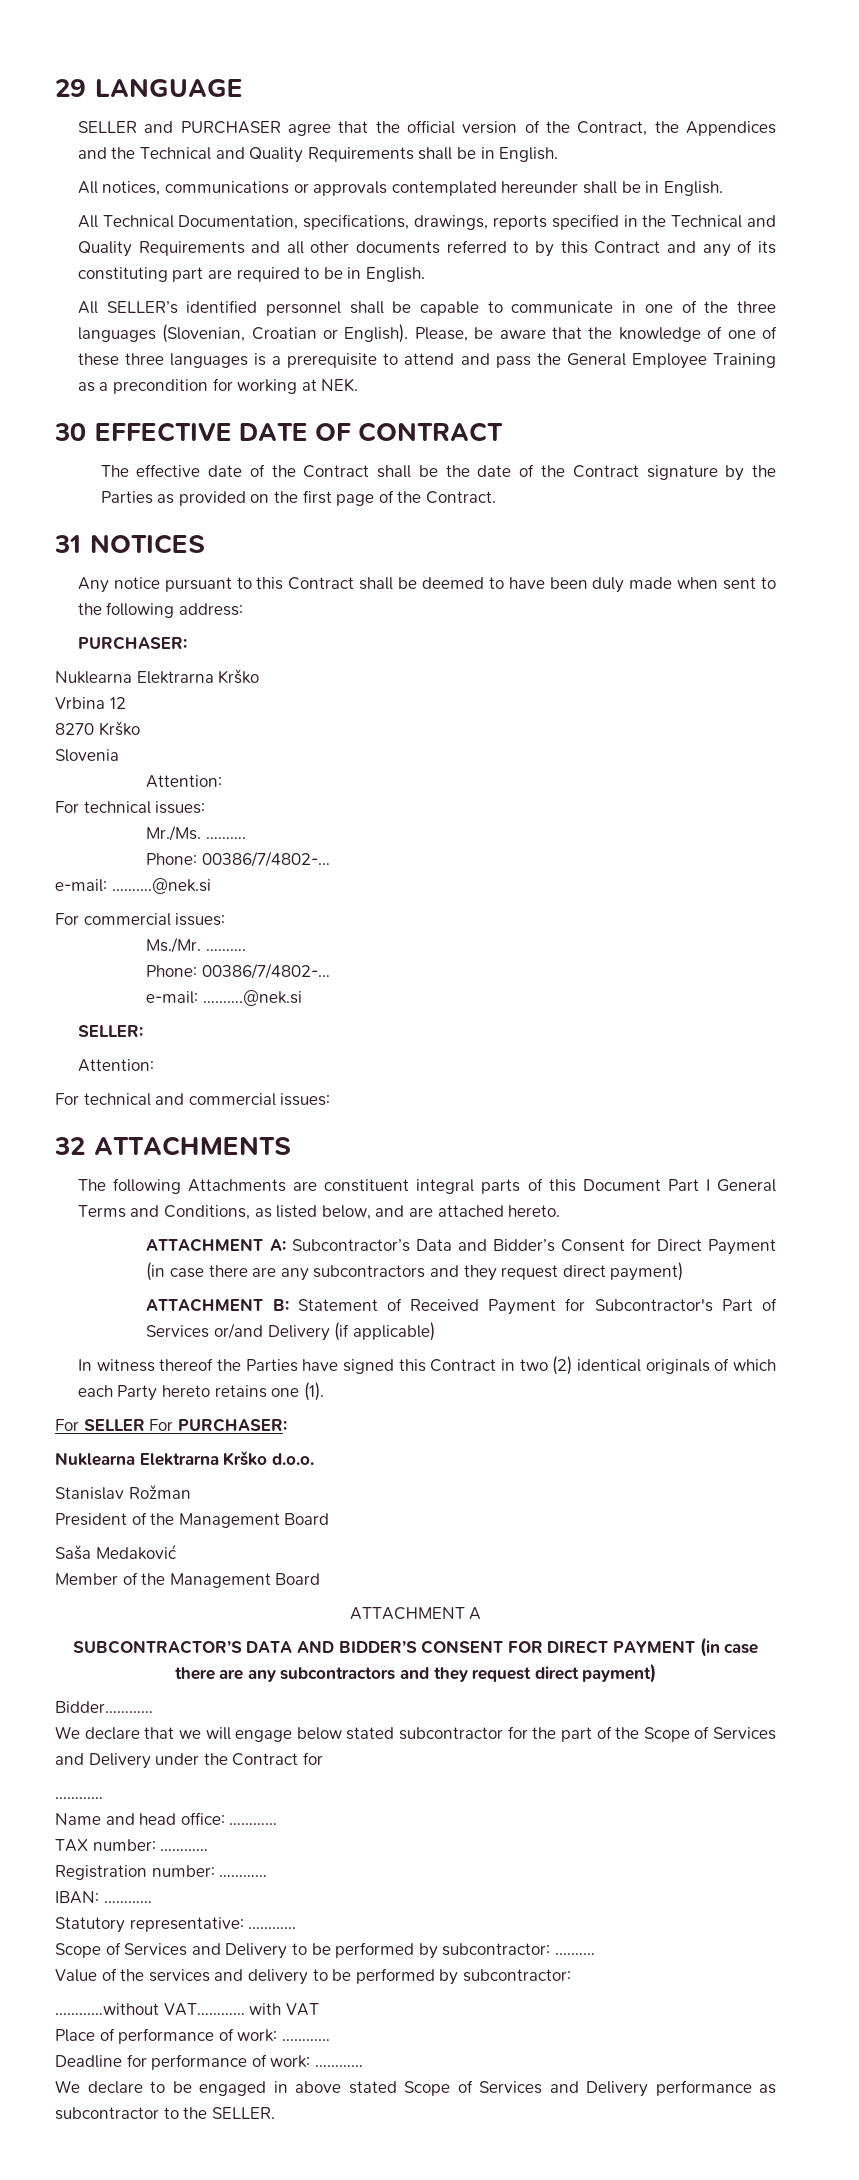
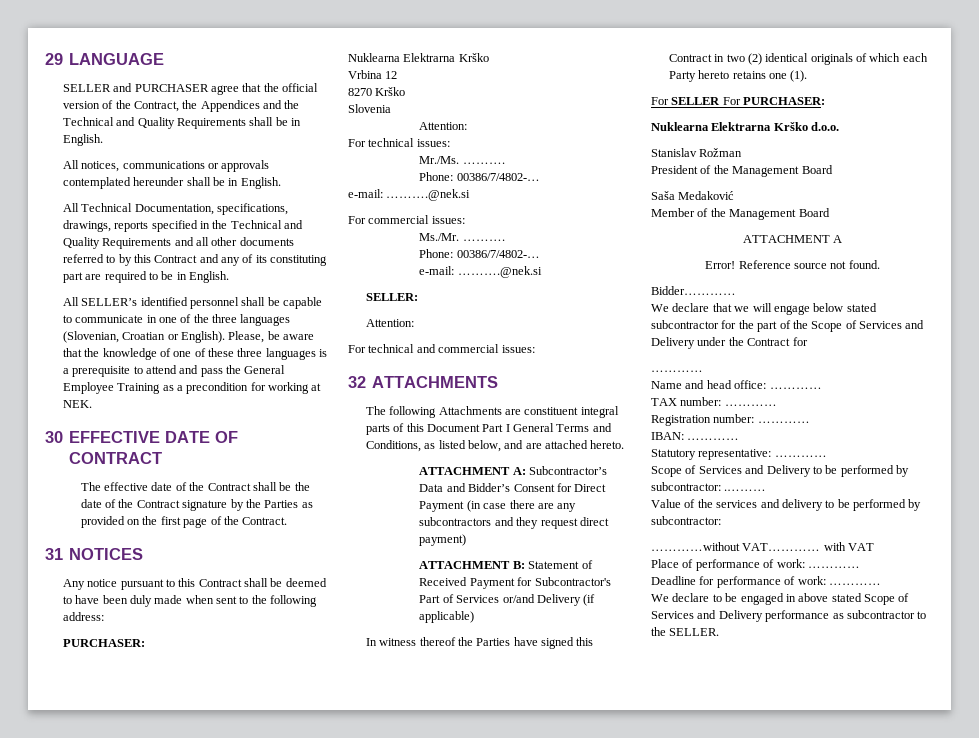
[72,1637,759,1657] [174,1663,657,1683] SUBCONTRACTOR’S DATA AND BIDDER’S CONSENT FOR DIRECT PAYMENT (in case there are any subcontractors and they request direct payment) -> [705,260,880,269] Error! Reference source not found.

